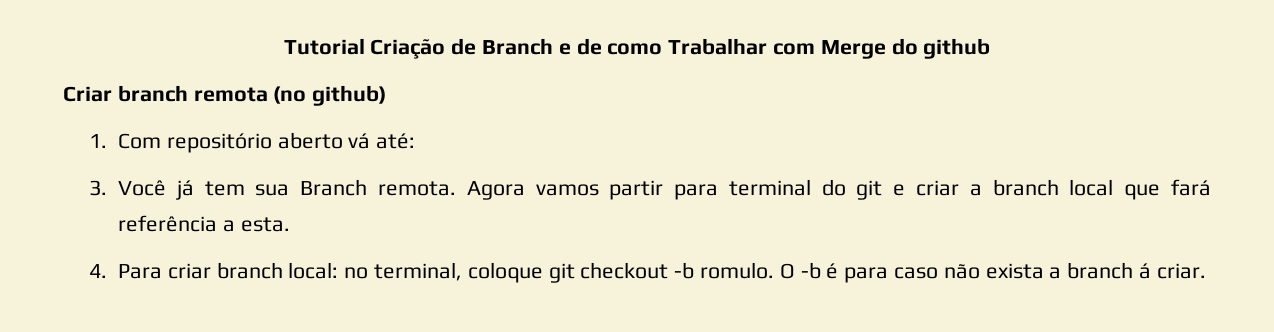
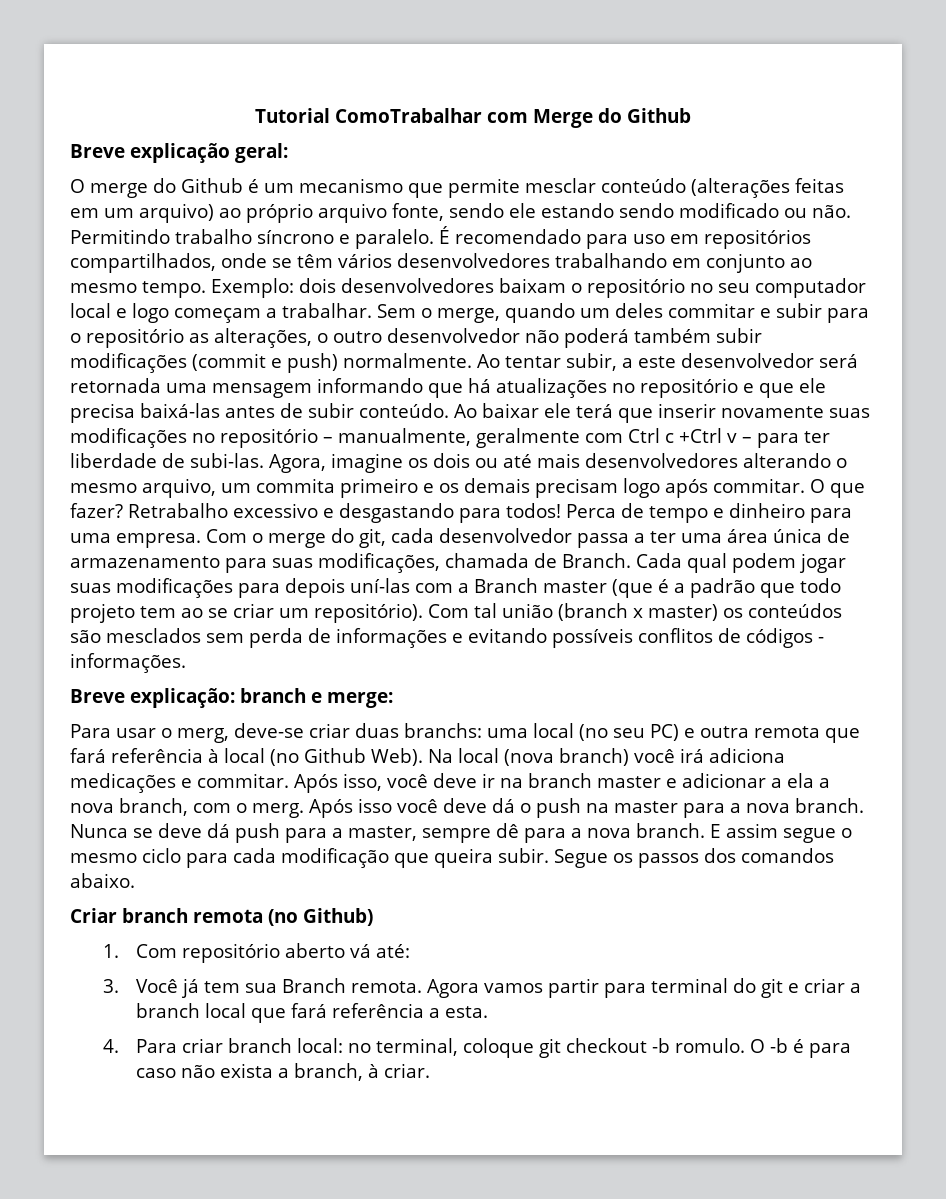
[370,38,991,59] Criação de Branch e de como Trabalhar com Merge do github -> [335,108,691,128] [70,143,288,163] [70,178,844,198] [70,203,851,223] [70,226,811,249] [70,253,812,273] [70,278,866,298] [70,303,869,323] [70,328,762,348] [70,353,858,373] [70,378,826,398] [70,403,870,423] [70,428,830,448] [70,453,847,473] [70,478,865,498] [70,503,852,523] [70,528,850,548] [70,553,846,573] [70,578,841,598] [70,603,842,623] [70,628,824,648] [70,653,186,673] [70,688,393,708] [70,723,860,743] [70,748,785,766] [70,773,830,793] [70,798,864,818] [70,823,852,843] [70,848,834,868] [70,873,135,888] ComoTrabalhar com Merge do Github // Breve explicação geral: // O merge do Github é um mecanismo que permite mesclar conteúdo (alterações feitas em um arquivo) ao próprio arquivo fonte, sendo ele estando sendo modificado ou não. Permitindo trabalho síncrono e paralelo. É recomendado para uso em repositórios compartilhados, onde se têm vários desenvolvedores trabalhando em conjunto ao mesmo tempo. Exemplo: dois desenvolvedores baixam o repositório no seu computador local e logo começam a trabalhar. Sem o merge, quando um deles commitar e subir para o repositório as alterações, o outro desenvolvedor não poderá também subir modificações (commit e push) normalmente. Ao tentar subir, a este desenvolvedor será retornada uma mensagem informando que há atualizações no repositório e que ele precisa baixá-las antes de subir conteúdo. Ao baixar ele terá que inserir novamente suas modificações no repositório – manualmente, geralmente com Ctrl c +Ctrl v – para ter liberdade de subi-las. Agora, imagine os dois ou até mais desenvolvedores alterando o mesmo arquivo, um commita primeiro e os demais precisam logo após commitar. O que fazer? Retrabalho excessivo e desgastando para todos! Perca de tempo e dinheiro para uma empresa. Com o merge do git, cada desenvolvedor passa a ter uma área única de armazenamento para suas modificações, chamada de Branch. Cada qual podem jogar suas modificações para depois uní-las com a Branch master (que é a padrão que todo projeto tem ao se criar um repositório). Com tal união (branch x master) os conteúdos são mesclados sem perda de informações e evitando possíveis conflitos de códigos - informações. // Breve explicação: branch e merge: // Para usar o merg, deve-se criar duas branchs: uma local (no seu PC) e outra remota que fará referência à local (no Github Web). Na local (nova branch) você irá adiciona medicações e commitar. Após isso, você deve ir na branch master e adicionar a ela a nova branch, com o merg. Após isso você deve dá o push na master para a nova branch. Nunca se deve dá push para a master, sempre dê para a nova branch. E assim segue o mesmo ciclo para cada modificação que queira subir. Segue os passos dos comandos abaixo.
[312,85,387,106] github) -> [303,908,373,926] Github)
[1067,262,1152,279] branch á -> [293,1063,379,1081] branch, à

